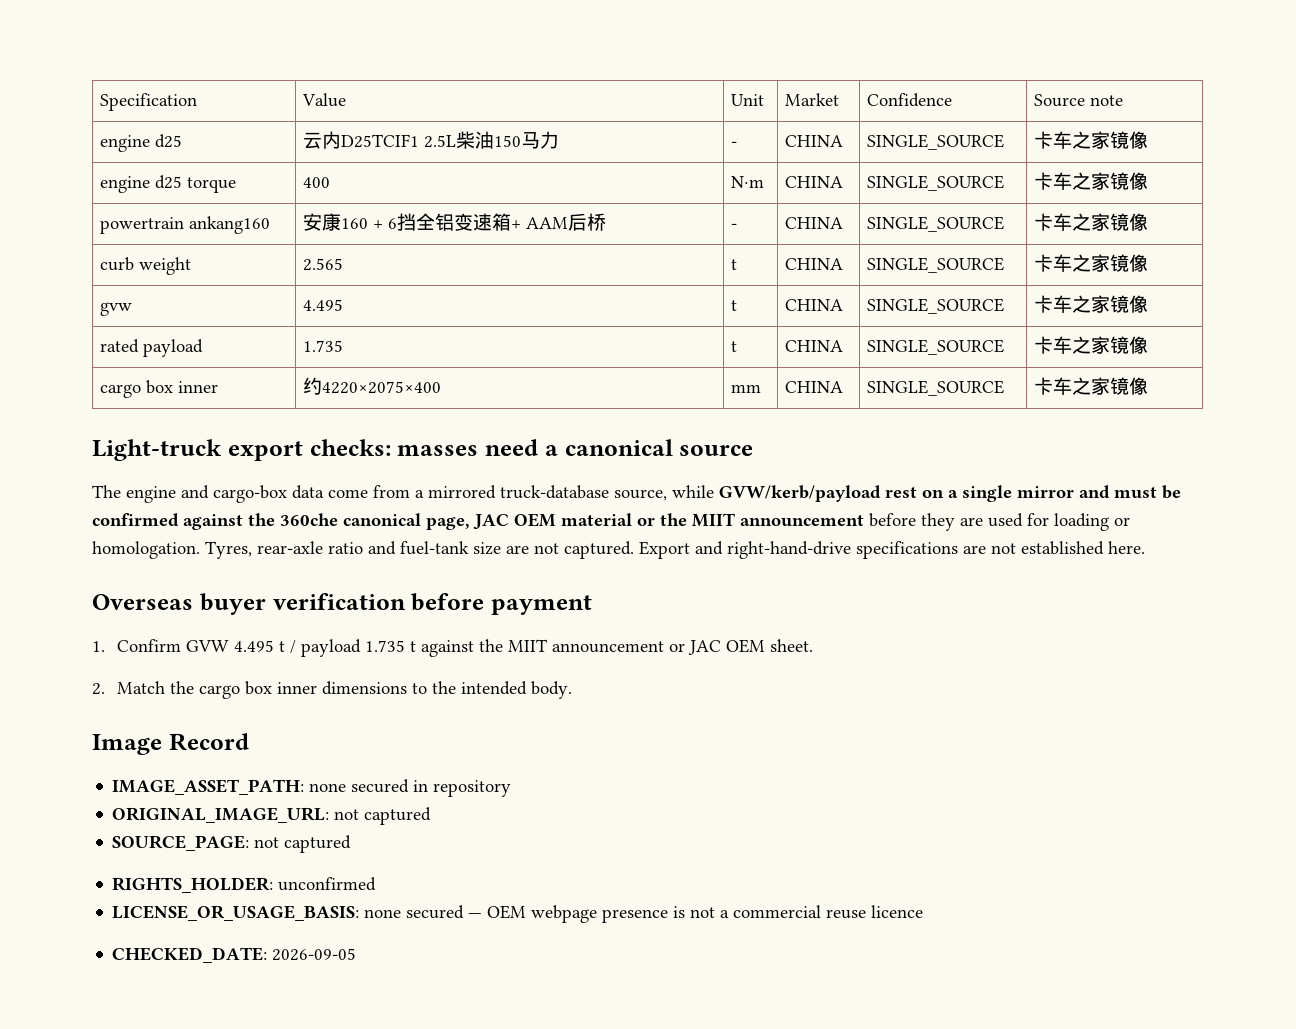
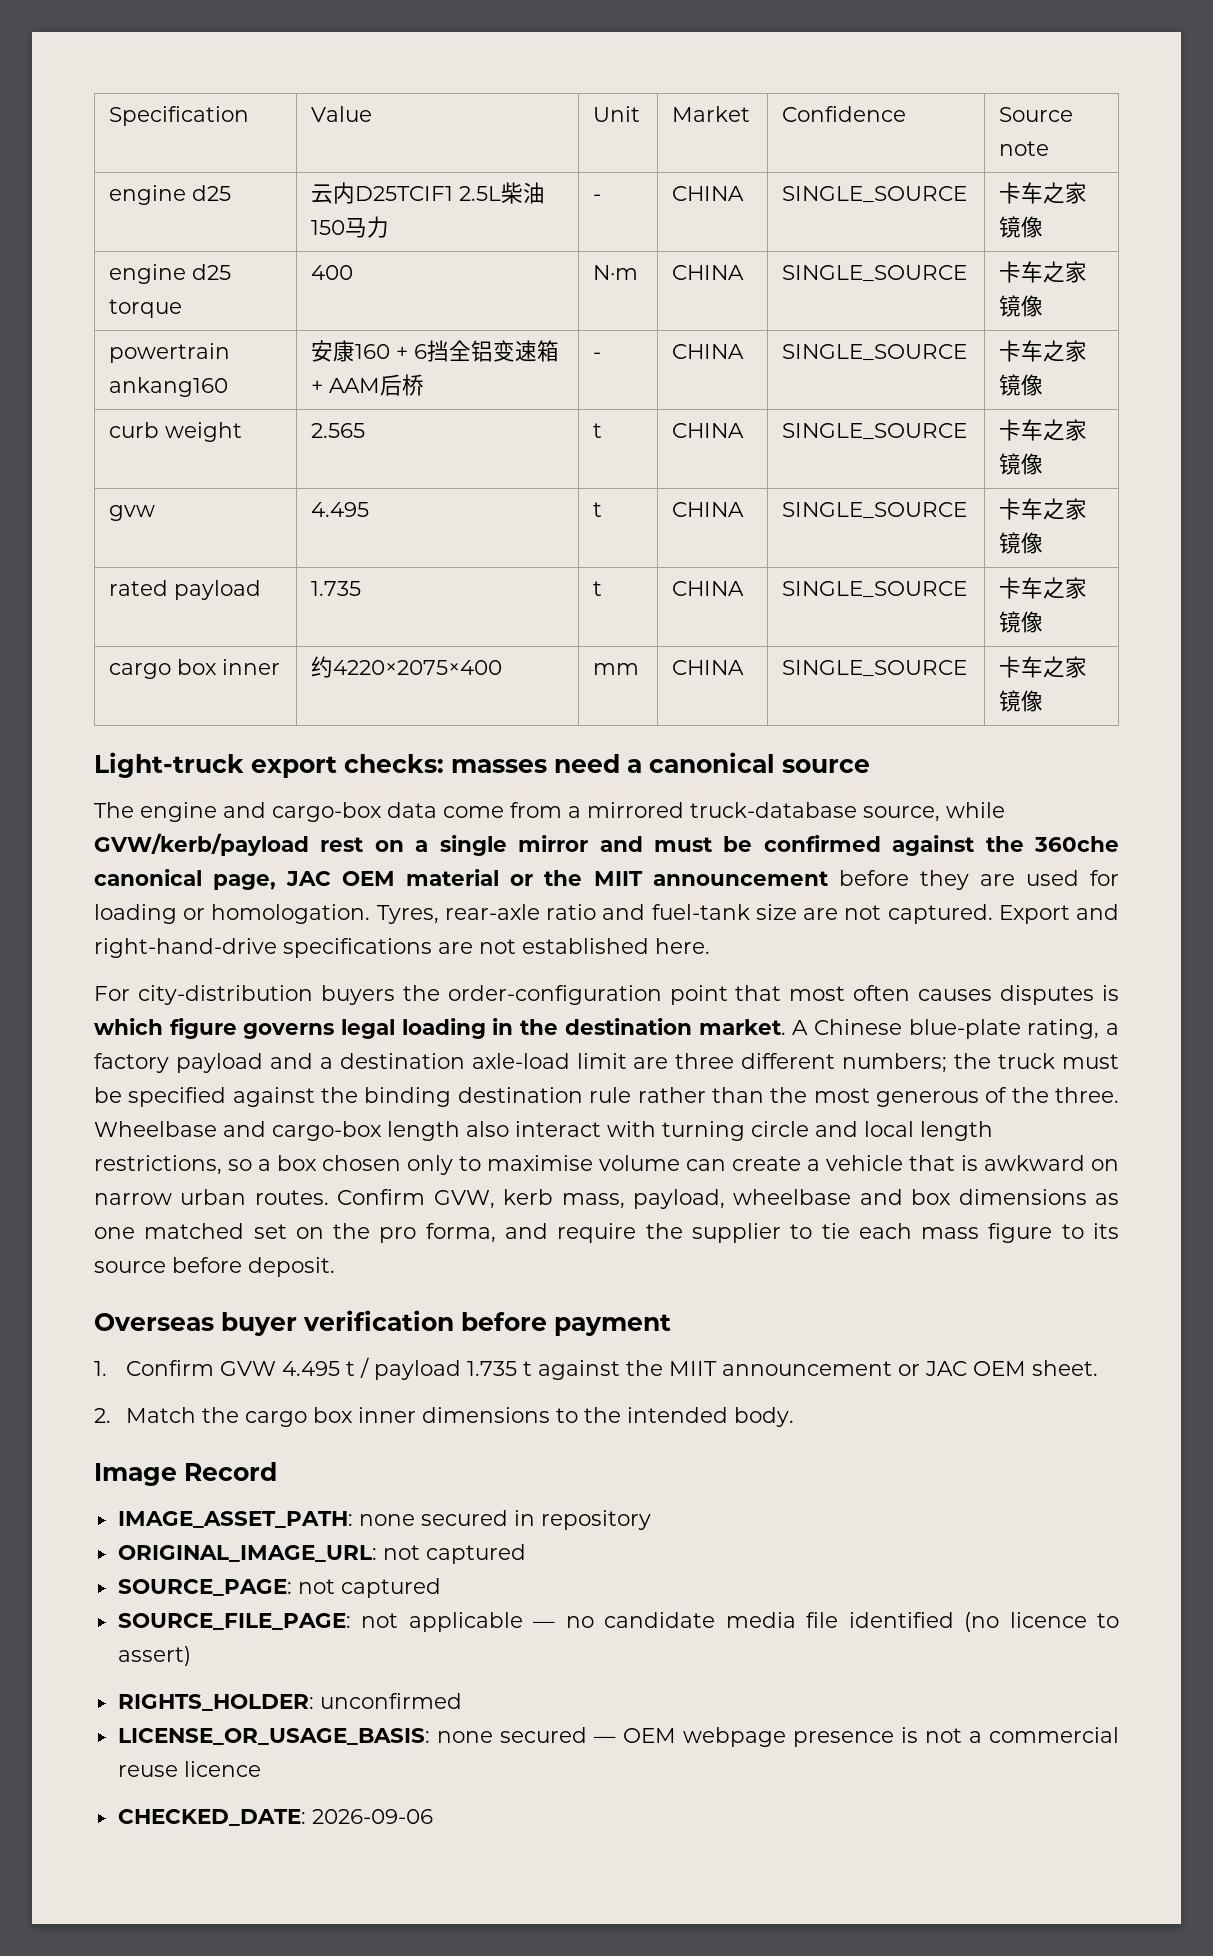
(1145, 547) none -> [94,985,1119,1005] [94,1018,1120,1039] [94,1053,1119,1073] [94,1087,1120,1107] [94,1121,993,1141] [94,1155,1119,1175] [94,1189,1119,1209] [94,1223,1119,1243] [94,1257,335,1277] // For city-distribution buyers the order-configuration point that most often causes disputes is which figure governs legal loading in the destination market. A Chinese blue-plate rating, a factory payload and a destination axle-load limit are three different numbers; the truck must be specified against the binding destination rule rather than the most generous of the three. Wheelbase and cargo-box length also interact with turning circle and local length restrictions, so a box chosen only to maximise volume can create a vehicle that is awkward on narrow urban routes. Confirm GVW, kerb mass, payload, wheelbase and box dimensions as one matched set on the pro forma, and require the supplier to tie each mass figure to its source before deposit.
(352, 844) none -> [117,1612,1119,1632] [117,1646,191,1666] // SOURCE_FILE_PAGE: not applicable — no candidate media file identified (no licence to assert)
[272,948,357,961] 2026-09-05 -> [311,1809,433,1824] 2026-09-06

